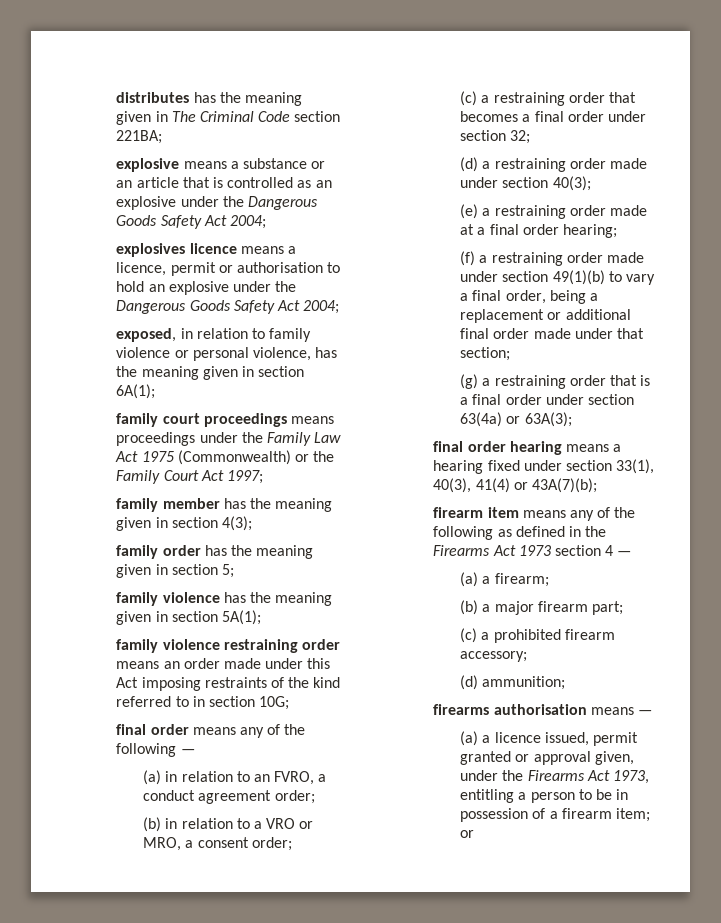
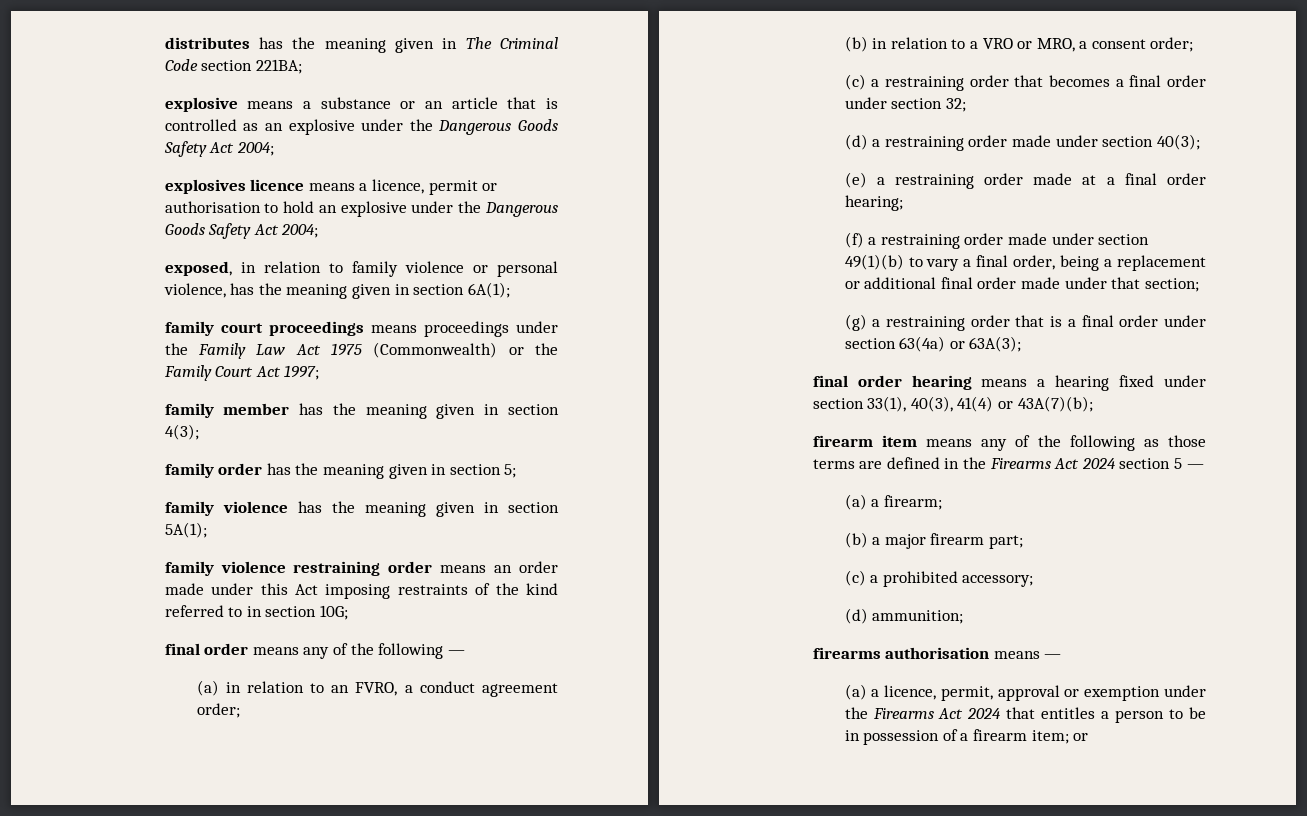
(512, 533) none -> [1168,435,1206,447] [812,459,883,469] those terms are
[518,545,614,556] 1973 section 4 -> [1081,458,1183,469] 2024 section 5
[564,629,615,640] firearm -> (958, 579) none
[494,732,638,746] [460,751,634,765] licence issued, permit granted or approval given, -> [884,685,1161,701] licence, permit, approval or exemption
[612,770,649,784] [460,789,515,803] 1973, entitling -> [967,707,1096,719] 2024 that entitles

